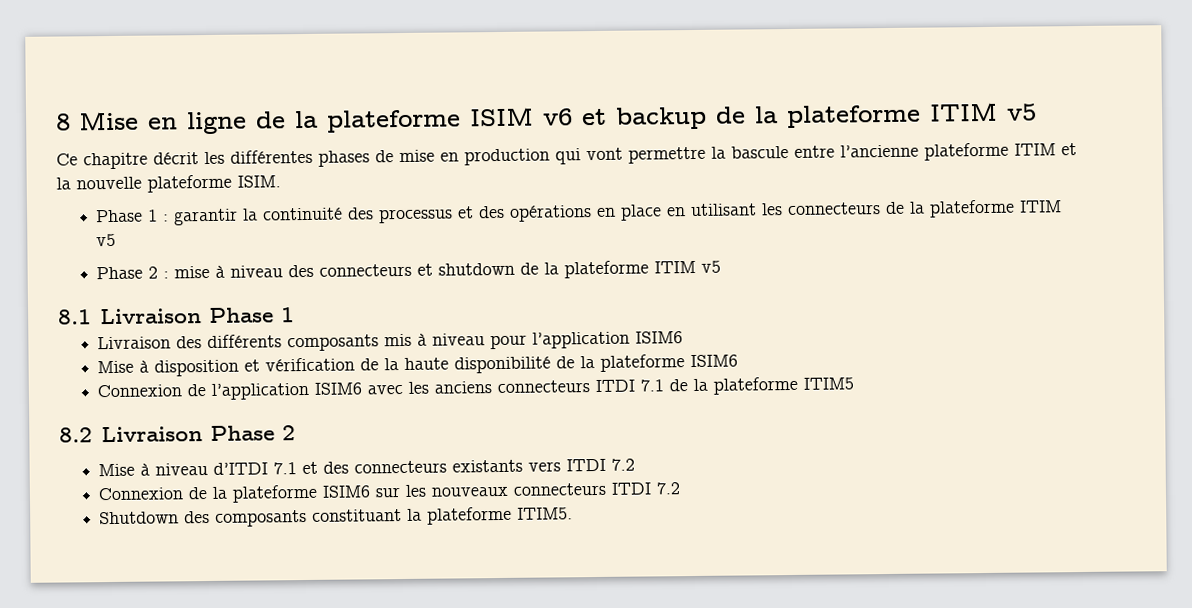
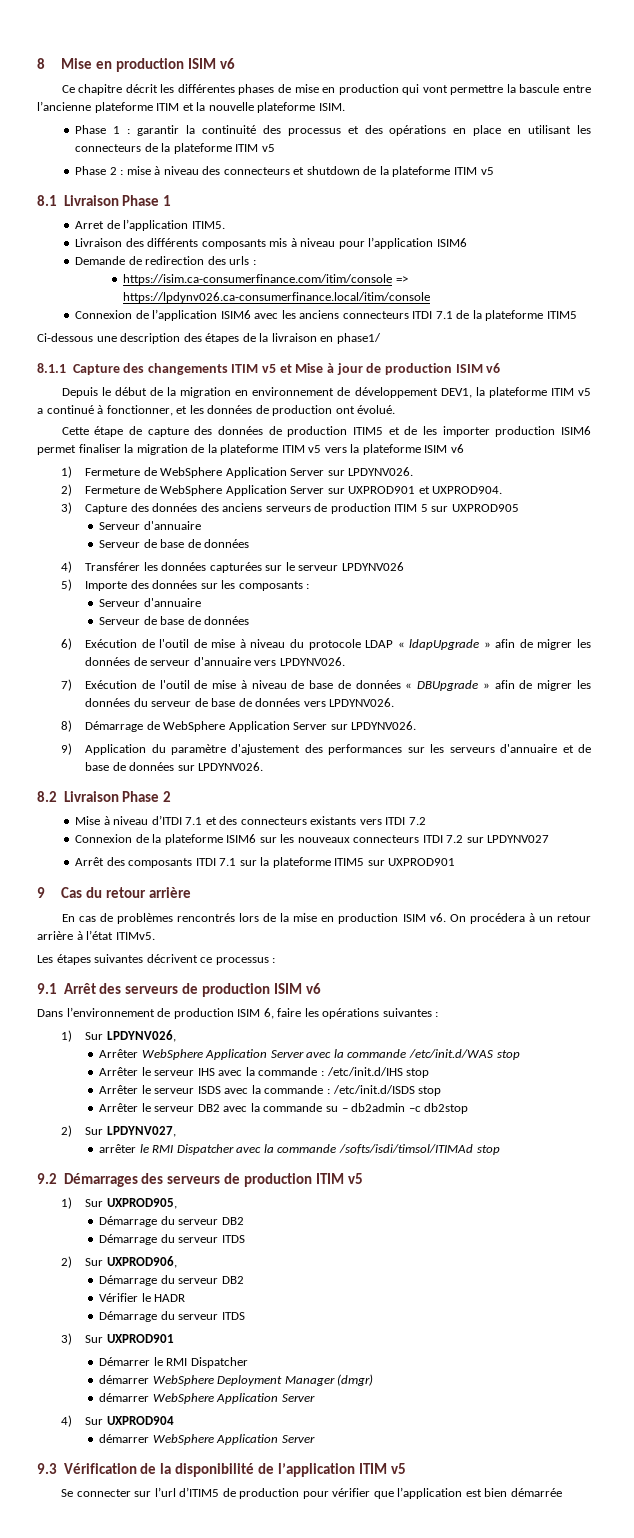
[186,102,1037,135] ligne de la plateforme ISIM v6 et backup de la plateforme ITIM v5 -> [116,58,236,72] production ISIM v6
(295, 315) none -> [75,219,225,231] // Arret de l’application ITIM5.
[97,354,739,377] Mise à disposition et vérification de la haute disponibilité de la plateforme ISIM6 -> [75,256,256,265] [123,274,408,285] [123,292,431,303] Demande de redirection des urls : // https://isim.ca-consumerfinance.com/itim/console => https://lpdynv026.ca-consumerfinance.local/itim/console
(855, 383) none -> [37,333,381,344] [37,363,501,375] [61,387,592,398] [37,405,396,416] [61,426,592,437] [37,444,464,455] [61,466,414,478] [61,484,503,496] [61,502,519,514] [99,521,201,530] [99,539,250,548] [61,561,404,573] [61,579,310,591] [99,598,201,607] [99,616,250,625] [61,638,591,650] [85,657,345,666] [61,679,592,691] [85,698,395,707] [61,720,417,732] [61,743,591,755] [85,762,264,771] // Ci-dessous une description des étapes de la livraison en phase1/ // 8.1.1 Capture des changements ITIM v5 et Mise à jour de production ISIM v6 // Depuis le début de la migration en environnement de développement DEV1, la plateforme ITIM v5 a continué à fonctionner, et les données de production ont évolué. // Cette étape de capture des données de production ITIM5 et de les importer production ISIM6 permet finaliser la migration de la plateforme ITIM v5 vers la plateforme ISIM v6 // 1) Fermeture de WebSphere Application Server sur LPDYNV026. // 2) Fermeture de WebSphere Application Server sur UXPROD901 et UXPROD904. // 3) Capture des données des anciens serveurs de production ITIM 5 sur UXPROD905 // Serveur d'annuaire // Serveur de base de données // 4) Transférer les données capturées sur le serveur LPDYNV026 // 5) Importe des données sur les composants : // Serveur d'annuaire // Serveur de base de données // 6) Exécution de l'outil de mise à niveau du protocole LDAP « ldapUpgrade » afin de migrer les données de serveur d'annuaire vers LPDYNV026. // 7) Exécution de l'outil de mise à niveau de base de données « DBUpgrade » afin de migrer les données du serveur de base de données vers LPDYNV026. // 8) Démarrage de WebSphere Application Server sur LPDYNV026. // 9) Application du paramètre d'ajustement des performances sur les serveurs d'annuaire et de base de données sur LPDYNV026.
[99,506,574,527] // Shutdown des composants constituant la plateforme ITIM5. -> [466,835,550,843] [75,857,456,868] [37,887,192,898] [61,913,592,924] [37,930,155,940] [37,954,276,965] [37,983,321,997] [37,1007,439,1019] [61,1030,176,1042] [99,1049,520,1060] [99,1067,430,1078] [99,1085,442,1096] [99,1103,469,1114] [61,1125,176,1137] [99,1144,500,1155] [37,1173,363,1187] [61,1197,177,1209] [99,1216,244,1227] [99,1234,245,1245] [61,1256,177,1268] [99,1275,244,1286] [99,1293,186,1302] [99,1311,245,1322] [61,1333,174,1345] [99,1357,248,1368] [99,1374,374,1386] [99,1393,315,1404] [61,1415,174,1427] [99,1434,315,1445] [37,1463,406,1477] [61,1487,562,1499] sur LPDYNV027 // Arrêt des composants ITDI 7.1 sur la plateforme ITIM5 sur UXPROD901 // 9 Cas du retour arrière // En cas de problèmes rencontrés lors de la mise en production ISIM v6. On procédera à un retour arrière à l’état ITIMv5. // Les étapes suivantes décrivent ce processus : // 9.1 Arrêt des serveurs de production ISIM v6 // Dans l’environnement de production ISIM 6, faire les opérations suivantes : // 1) Sur LPDYNV026, // Arrêter WebSphere Application Server avec la commande /etc/init.d/WAS stop // Arrêter le serveur IHS avec la commande : /etc/init.d/IHS stop // Arrêter le serveur ISDS avec la commande : /etc/init.d/ISDS stop // Arrêter le serveur DB2 avec la commande su – db2admin –c db2stop // 2) Sur LPDYNV027, // arrêter le RMI Dispatcher avec la commande /softs/isdi/timsol/ITIMAd stop // 9.2 Démarrages des serveurs de production ITIM v5 // 1) Sur UXPROD905, // Démarrage du serveur DB2 // Démarrage du serveur ITDS // 2) Sur UXPROD906, // Démarrage du serveur DB2 // Vérifier le HADR // Démarrage du serveur ITDS // 3) Sur UXPROD901 // Démarrer le RMI Dispatcher // démarrer WebSphere Deployment Manager (dmgr) // démarrer WebSphere Application Server // 4) Sur UXPROD904 // démarrer WebSphere Application Server // 9.3 Vérification de la disponibilité de l’application ITIM v5 // Se connecter sur l’url d’ITIM5 de production pour vérifier que l’application est bien démarrée

